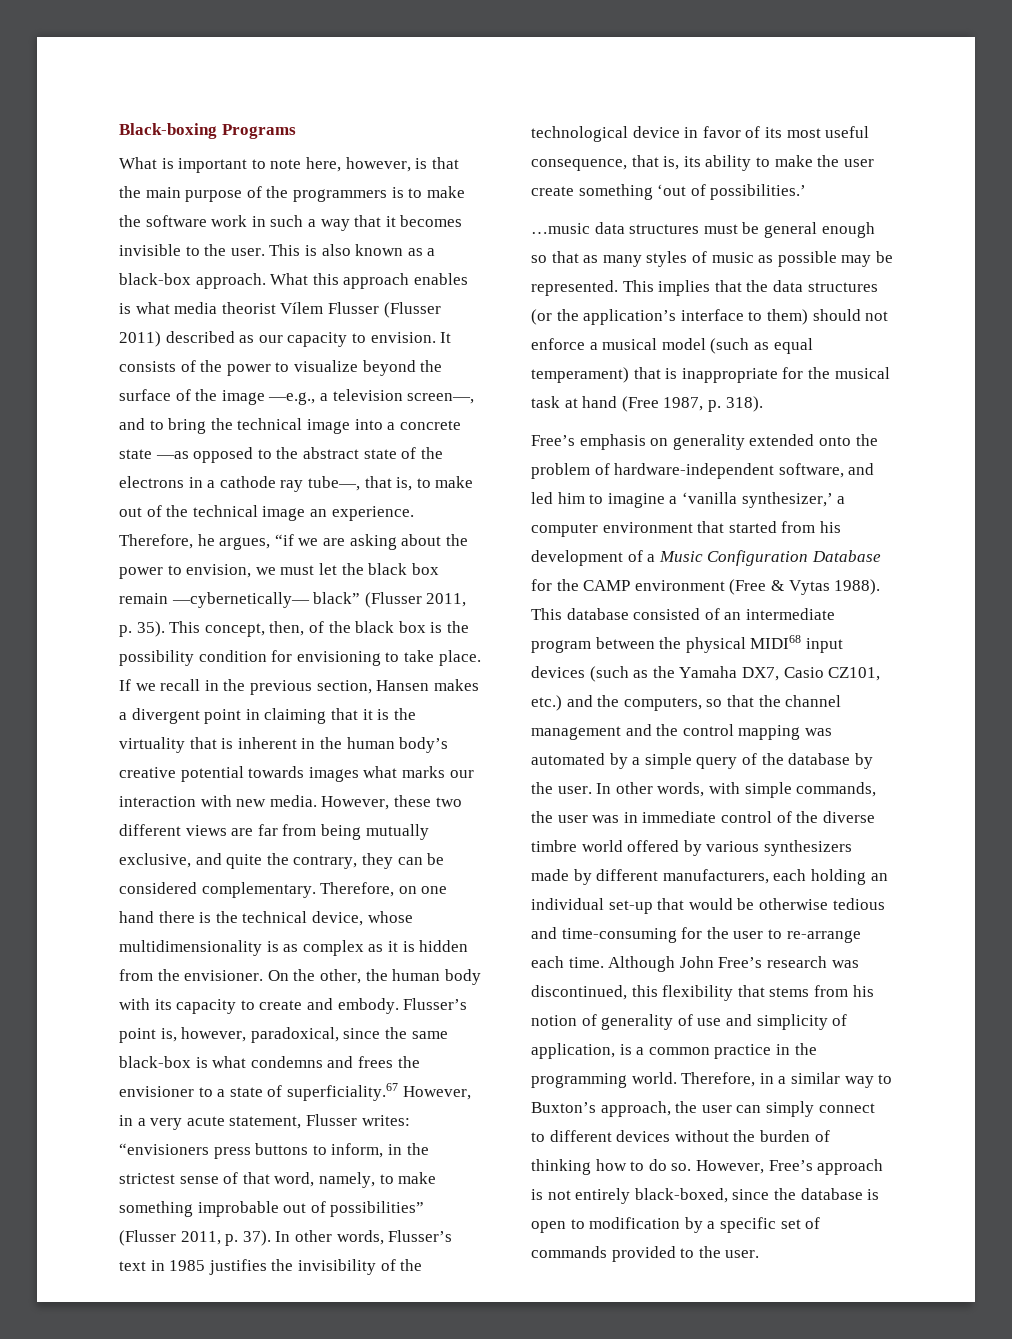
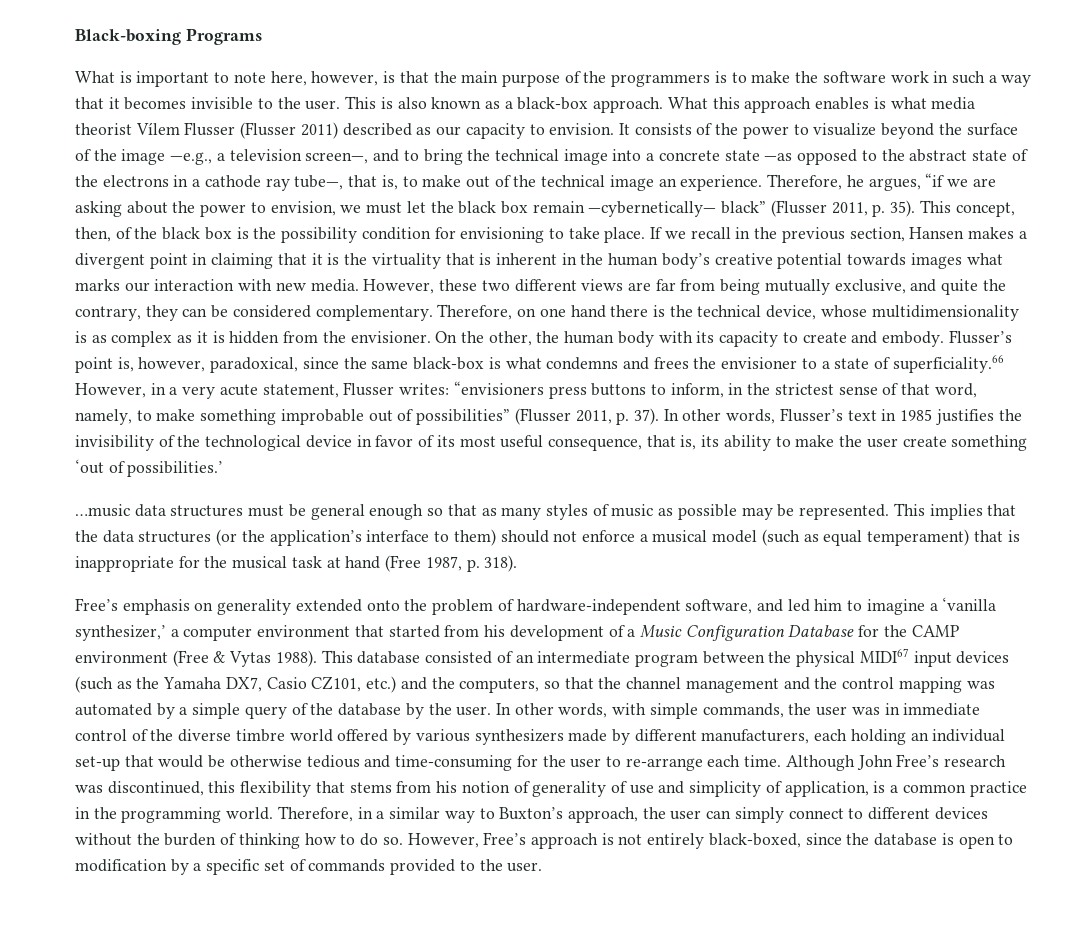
[286,1083,398,1101] superficiality.67 -> [892,355,1004,373] superficiality.66
[750,635,802,649] MIDI68 -> [859,648,909,663] MIDI67

